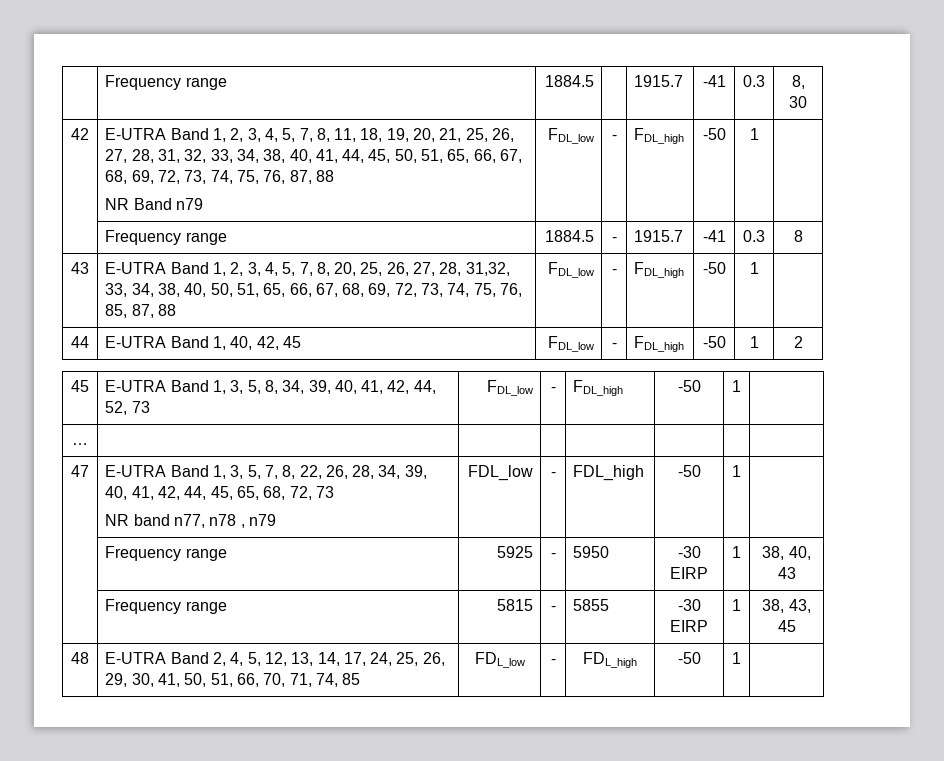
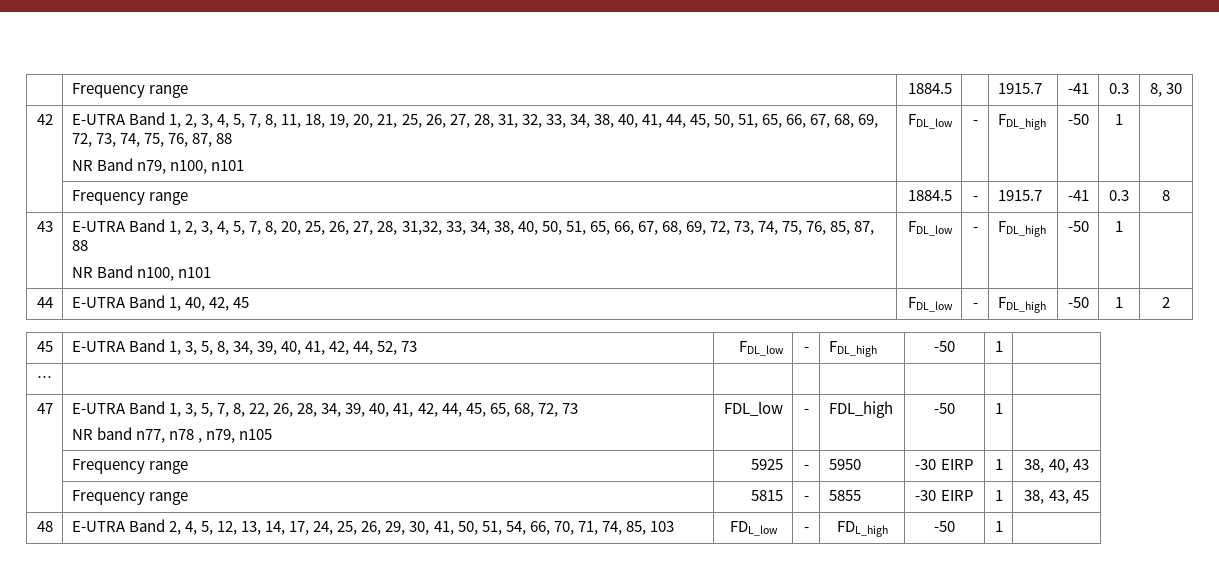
[175,198,203,210] n79 -> [136,160,245,174] n79, n100, n101
(176, 310) none -> [71,265,211,281] // NR Band n100, n101
[248,514,276,526] n79 -> [206,429,273,443] n79, n105
(233, 680) none -> [505,521,526,535] 54,
[342,673,361,685] 85 -> [625,521,674,535] 85, 103

